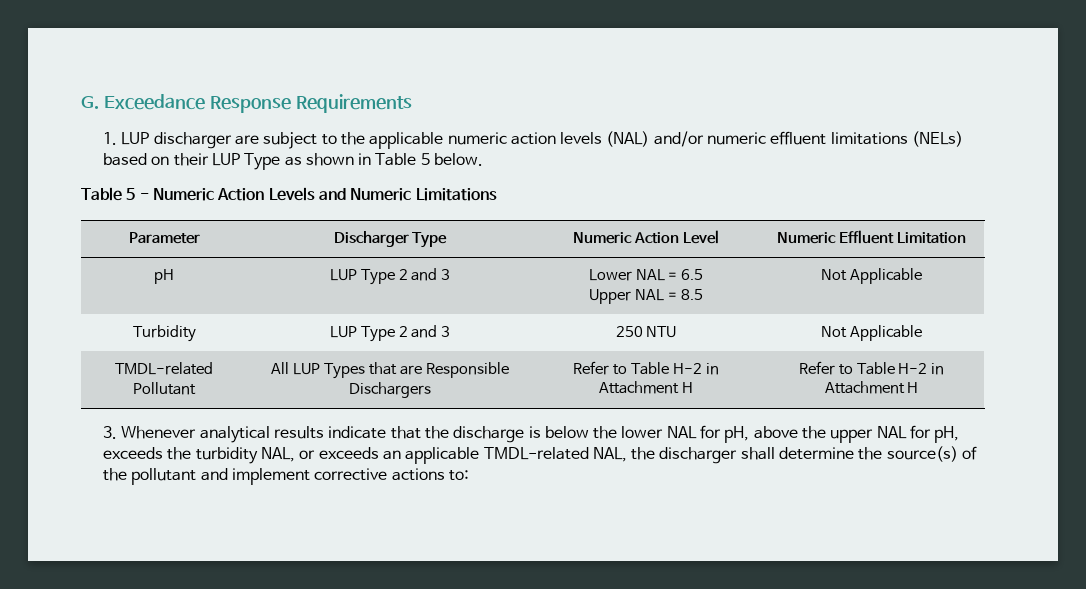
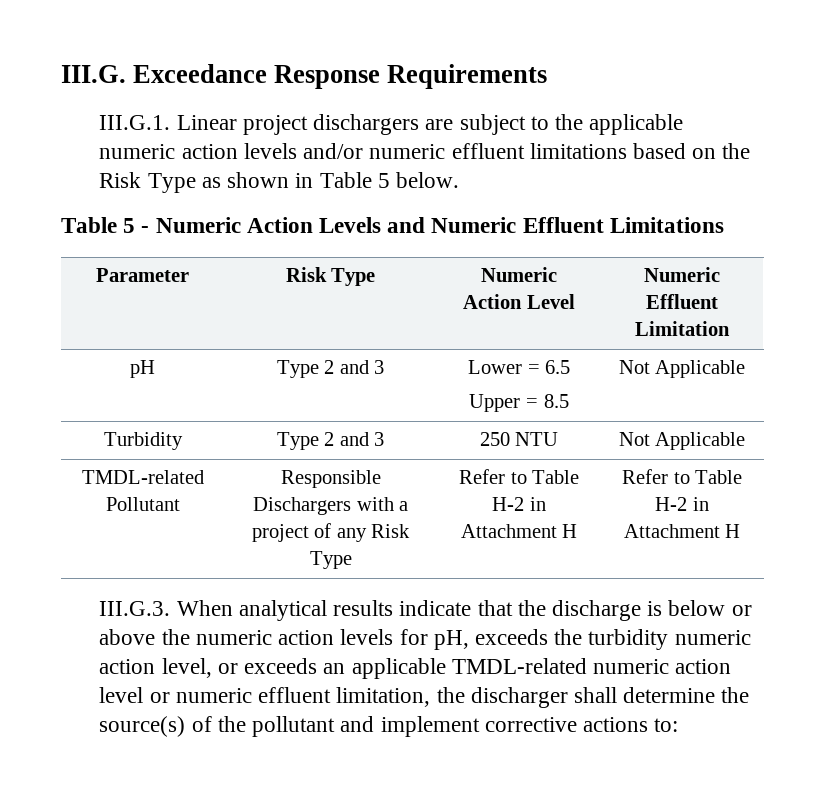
[81,96,99,109] G. -> [61,65,126,83] III.G.
[102,132,232,149] 1. LUP discharger -> [99,114,420,135] III.G.1. Linear project dischargers
[606,131,650,147] (NAL) -> (297, 151) none
[912,131,964,147] (NELs) -> (627, 151) none
[173,153,240,166] their LUP -> [722,143,751,159] [99,172,142,188] the Risk
(412, 194) none -> [522,217,604,233] Effluent
[333,231,409,247] Discharger -> [285,267,327,282] Risk
[329,269,357,281] LUP -> (155, 369) none
[635,269,665,281] NAL -> (522, 367) none
[635,289,665,301] NAL -> (521, 403) none
[329,326,357,338] LUP -> (183, 441) none
[271,362,509,379] [349,382,431,398] All LUP Types that are Responsible Dischargers -> [280,470,381,488] [252,497,409,515] [251,523,411,542] [309,551,352,569] Responsible Dischargers with a project of any Risk Type
[102,426,197,439] 3. Whenever -> [99,600,233,616] III.G.3. When
[593,425,907,443] the lower NAL for pH, above the upper NAL -> [731,605,752,616] [99,629,394,645] or above the numeric action levels
[260,447,295,462] NAL, -> [674,630,751,645] [99,658,212,678] numeric action level,
[592,447,627,462] NAL, -> [592,659,732,674] [99,687,431,707] numeric action level or numeric effluent limitation,

